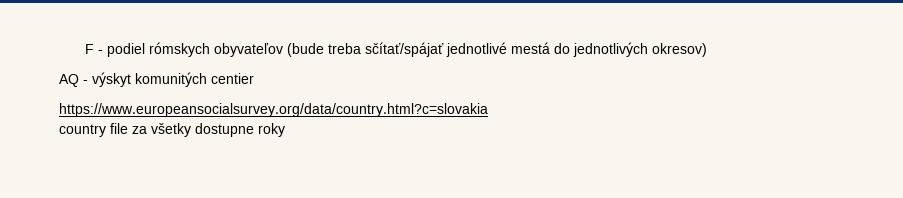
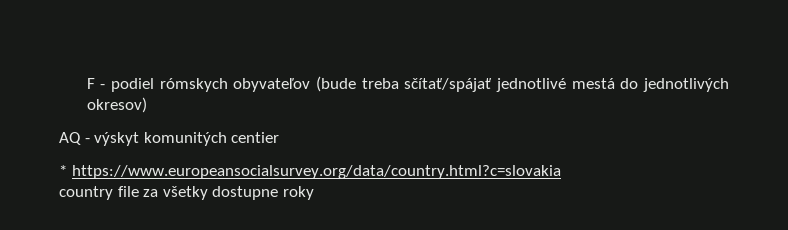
(254, 78) none -> [59,165,67,176] *

